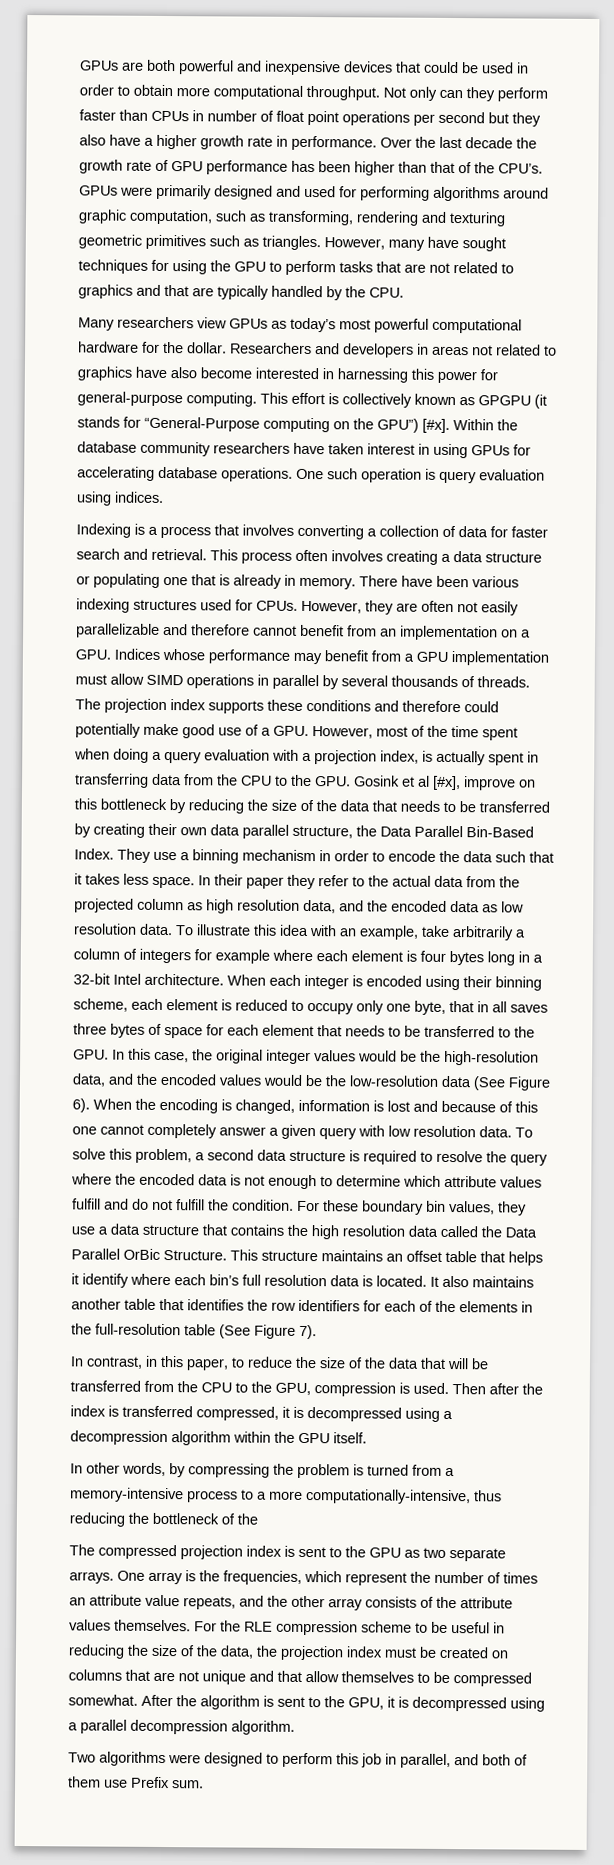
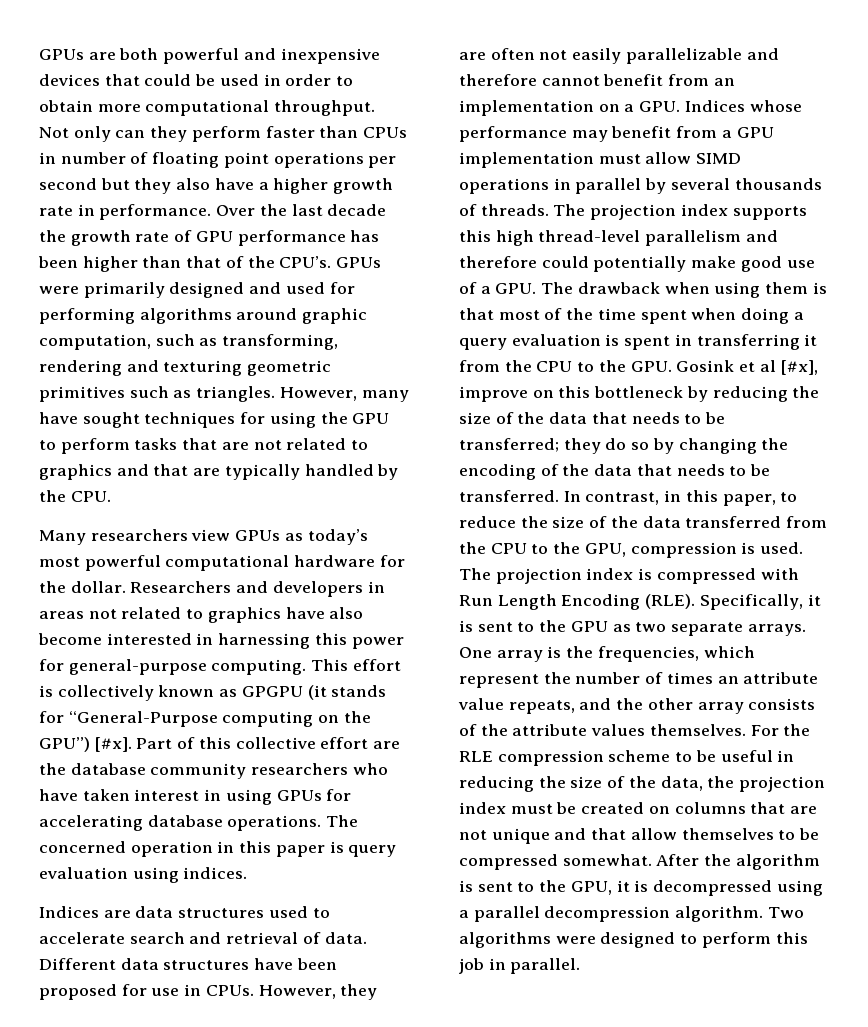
[276,110,304,122] float -> [152,152,220,168] floating
[453,419,494,431] Within -> [136,737,401,749] Part of this collective effort are
(290, 448) none -> [352,763,388,775] who
[296,468,422,483] One such operation -> [326,815,359,827] [39,841,325,857] The concerned operation in this paper
[76,523,548,540] [76,548,542,565] [76,573,519,590] [76,598,253,613] Indexing is a process that involves converting a collection of data for faster search and retrieval. This process often involves creating a data structure or populating one that is already in memory. There have been various indexing structures used for -> [39,906,330,918] [39,932,367,944] [39,958,337,970] [39,984,202,1000] Indices are data structures used to accelerate search and retrieval of data. Different data structures have been proposed for use in
[267,699,371,712] these conditions -> [459,230,742,246] this high thread-level parallelism
[312,726,373,739] However, -> [541,282,827,298] [459,308,494,320] The drawback when using them is that
[272,749,486,766] with a projection index, is actually -> [605,334,620,346] is
[152,773,182,786] data -> [804,334,818,346] it
[479,801,550,813] [74,823,534,839] [74,848,554,864] [74,873,520,890] [74,898,524,914] [73,923,526,941] [73,948,543,966] [73,973,542,991] [73,998,548,1015] [73,1023,535,1039] [73,1048,539,1066] [72,1073,550,1091] [72,1098,538,1114] [72,1123,533,1140] [72,1148,548,1166] [71,1173,542,1190] [72,1198,527,1216] [71,1223,537,1240] [71,1248,543,1266] [71,1273,534,1288] [71,1298,533,1313] [71,1323,317,1340] transferred by creating their own data parallel structure, the Data Parallel Bin-Based Index. They use a binning mechanism in order to encode the data such that it takes less space. In their paper they refer to the actual data from the projected column as high resolution data, and the encoded data as low resolution data. To illustrate this idea with an example, take arbitrarily a column of integers for example where each element is four bytes long in a 32-bit Intel architecture. When each integer is encoded using their binning scheme, each element is reduced to occupy only one byte, that in all saves three bytes of space for each element that needs to be transferred to the GPU. In this case, the original integer values would be the high-resolution data, and the encoded values would be the low-resolution data (See Figure 6). When the encoding is changed, information is lost and because of this one cannot completely answer a given query with low resolution data. To solve this problem, a second data structure is required to resolve the query where the encoded data is not enough to determine which attribute values fulfill and do not fulfill the condition. For these boundary bin values, they use a data structure that contains the high resolution data called the Data Parallel OrBic Structure. This structure maintains an offset table that helps it identify where each bin’s full resolution data is located. It also maintains another table that identifies the row identifiers for each of the elements in the full-resolution table (See Figure 7). // -> [459,438,789,454] [459,464,771,480] [459,490,559,502] transferred; they do so by changing the encoding of the data that needs to be transferred.
[420,1357,489,1370] that will be -> (681, 522) none
[452,1383,543,1395] [70,1405,453,1422] [70,1430,367,1446] [70,1462,455,1479] [70,1487,502,1505] [69,1512,258,1527] [69,1544,282,1560] Then after the index is transferred compressed, it is decompressed using a decompression algorithm within the GPU itself. // In other words, by compressing the problem is turned from a memory-intensive process to a more computationally-intensive, thus reducing the bottleneck of the // The compressed projection index -> [459,568,799,584] [459,594,821,610] The projection index is compressed with Run Length Encoding (RLE). Specifically, it
(295, 1727) // -> (764, 914) none
[400,1753,528,1769] [68,1776,204,1789] parallel, and both of them use Prefix sum. -> [510,958,581,974] parallel.

